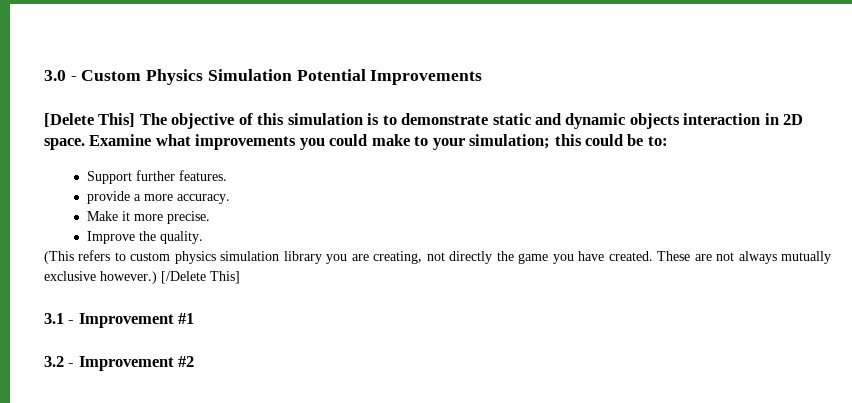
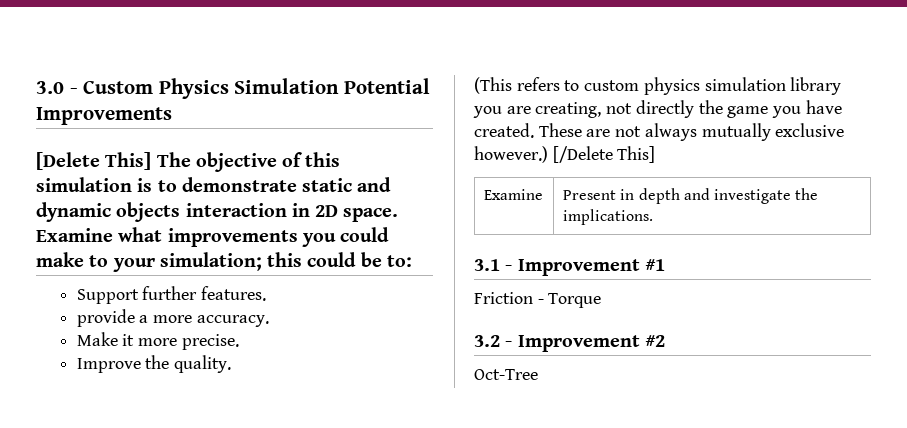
(240, 277) none -> [483,189,543,200] [562,188,819,204] [562,209,653,225] // Examine | Present in depth and investigate the implications.
(195, 318) none -> [474,292,602,308] // Friction - Torque
(195, 361) none -> [474,369,538,380] // Oct-Tree

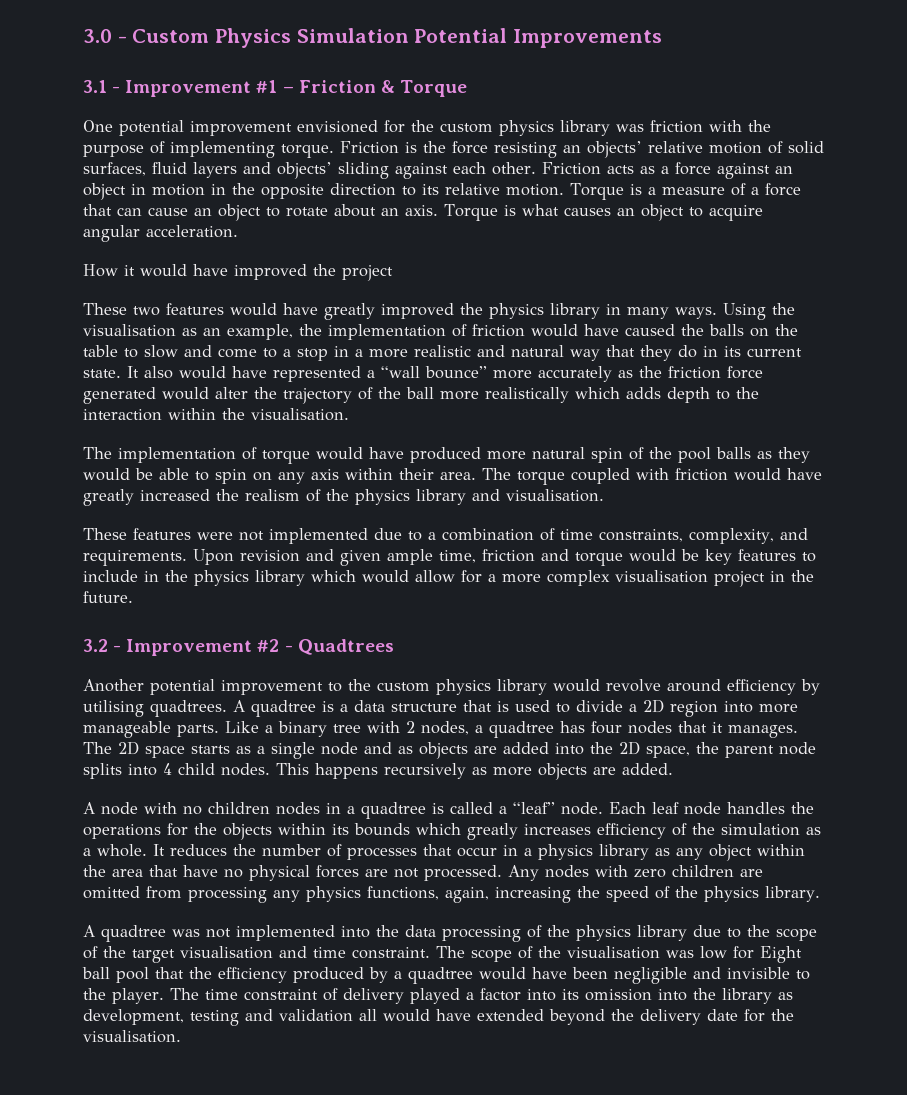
[36,152,341,172] [36,177,392,192] [36,202,399,222] [36,227,390,247] [36,252,412,272] [76,286,266,304] [76,309,269,327] [76,332,239,350] [76,355,231,373] [474,77,842,95] [473,100,842,118] [474,123,845,141] [474,146,656,163] [483,189,543,200] [562,188,819,204] [562,209,653,225] [474,259,665,276] [474,292,602,308] [474,335,665,352] [474,369,538,380] [Delete This] The objective of this simulation is to demonstrate static and dynamic objects interaction in 2D space. Examine what improvements you could make to your simulation; this could be to: // Support further features. // provide a more accuracy. // Make it more precise. // Improve the quality. // (This refers to custom physics simulation library you are creating, not directly the game you have created. These are not always mutually exclusive however.) [/Delete This] // Examine | Present in depth and investigate the implications. // 3.1 - Improvement #1 // Friction - Torque // 3.2 - Improvement #2 // Oct-Tree -> [83,80,467,97] [83,120,771,136] [83,141,824,158] [83,162,793,179] [83,183,801,200] [83,204,763,221] [83,225,238,242] [83,264,393,281] [83,303,795,320] [83,324,798,340] [83,345,802,361] [83,366,763,382] [83,387,759,404] [83,408,349,421] [83,447,810,464] [83,468,822,485] [83,489,604,506] [83,528,808,544] [83,549,816,566] [83,570,814,587] [83,591,133,603] [83,639,394,656] [83,679,820,695] [83,699,798,717] [83,721,798,738] [83,741,816,759] [83,763,673,780] [83,802,814,819] [83,823,821,840] [83,844,805,861] [83,865,763,881] [83,886,820,903] [83,925,817,942] [83,946,802,963] [82,967,810,984] [83,988,793,1004] [83,1009,794,1026] [83,1030,181,1043] 3.1 - Improvement #1 – Friction & Torque // One potential improvement envisioned for the custom physics library was friction with the purpose of implementing torque. Friction is the force resisting an objects’ relative motion of solid surfaces, fluid layers and objects’ sliding against each other. Friction acts as a force against an object in motion in the opposite direction to its relative motion. Torque is a measure of a force that can cause an object to rotate about an axis. Torque is what causes an object to acquire angular acceleration. // How it would have improved the project // These two features would have greatly improved the physics library in many ways. Using the visualisation as an example, the implementation of friction would have caused the balls on the table to slow and come to a stop in a more realistic and natural way that they do in its current state. It also would have represented a “wall bounce” more accurately as the friction force generated would alter the trajectory of the ball more realistically which adds depth to the interaction within the visualisation. // The implementation of torque would have produced more natural spin of the pool balls as they would be able to spin on any axis within their area. The torque coupled with friction would have greatly increased the realism of the physics library and visualisation. // These features were not implemented due to a combination of time constraints, complexity, and requirements. Upon revision and given ample time, friction and torque would be key features to include in the physics library which would allow for a more complex visualisation project in the future. // 3.2 - Improvement #2 - Quadtrees // Another potential improvement to the custom physics library would revolve around efficiency by utilising quadtrees. A quadtree is a data structure that is used to divide a 2D region into more manageable parts. Like a binary tree with 2 nodes, a quadtree has four nodes that it manages. The 2D space starts as a single node and as objects are added into the 2D space, the parent node splits into 4 child nodes. This happens recursively as more objects are added. // A node with no children nodes in a quadtree is called a “leaf” node. Each leaf node handles the operations for the objects within its bounds which greatly increases efficiency of the simulation as a whole. It reduces the number of processes that occur in a physics library as any object within the area that have no physical forces are not processed. Any nodes with zero children are omitted from processing any physics functions, again, increasing the speed of the physics library. // A quadtree was not implemented into the data processing of the physics library due to the scope of the target visualisation and time constraint. The scope of the visualisation was low for Eight ball pool that the efficiency produced by a quadtree would have been negligible and invisible to the player. The time constraint of delivery played a factor into its omission into the library as development, testing and validation all would have extended beyond the delivery date for the visualisation.

